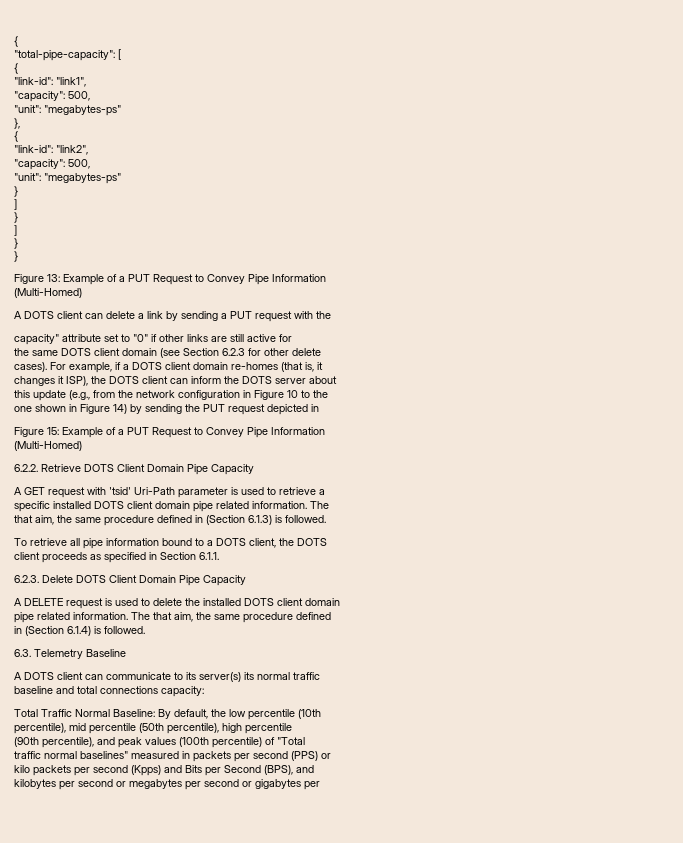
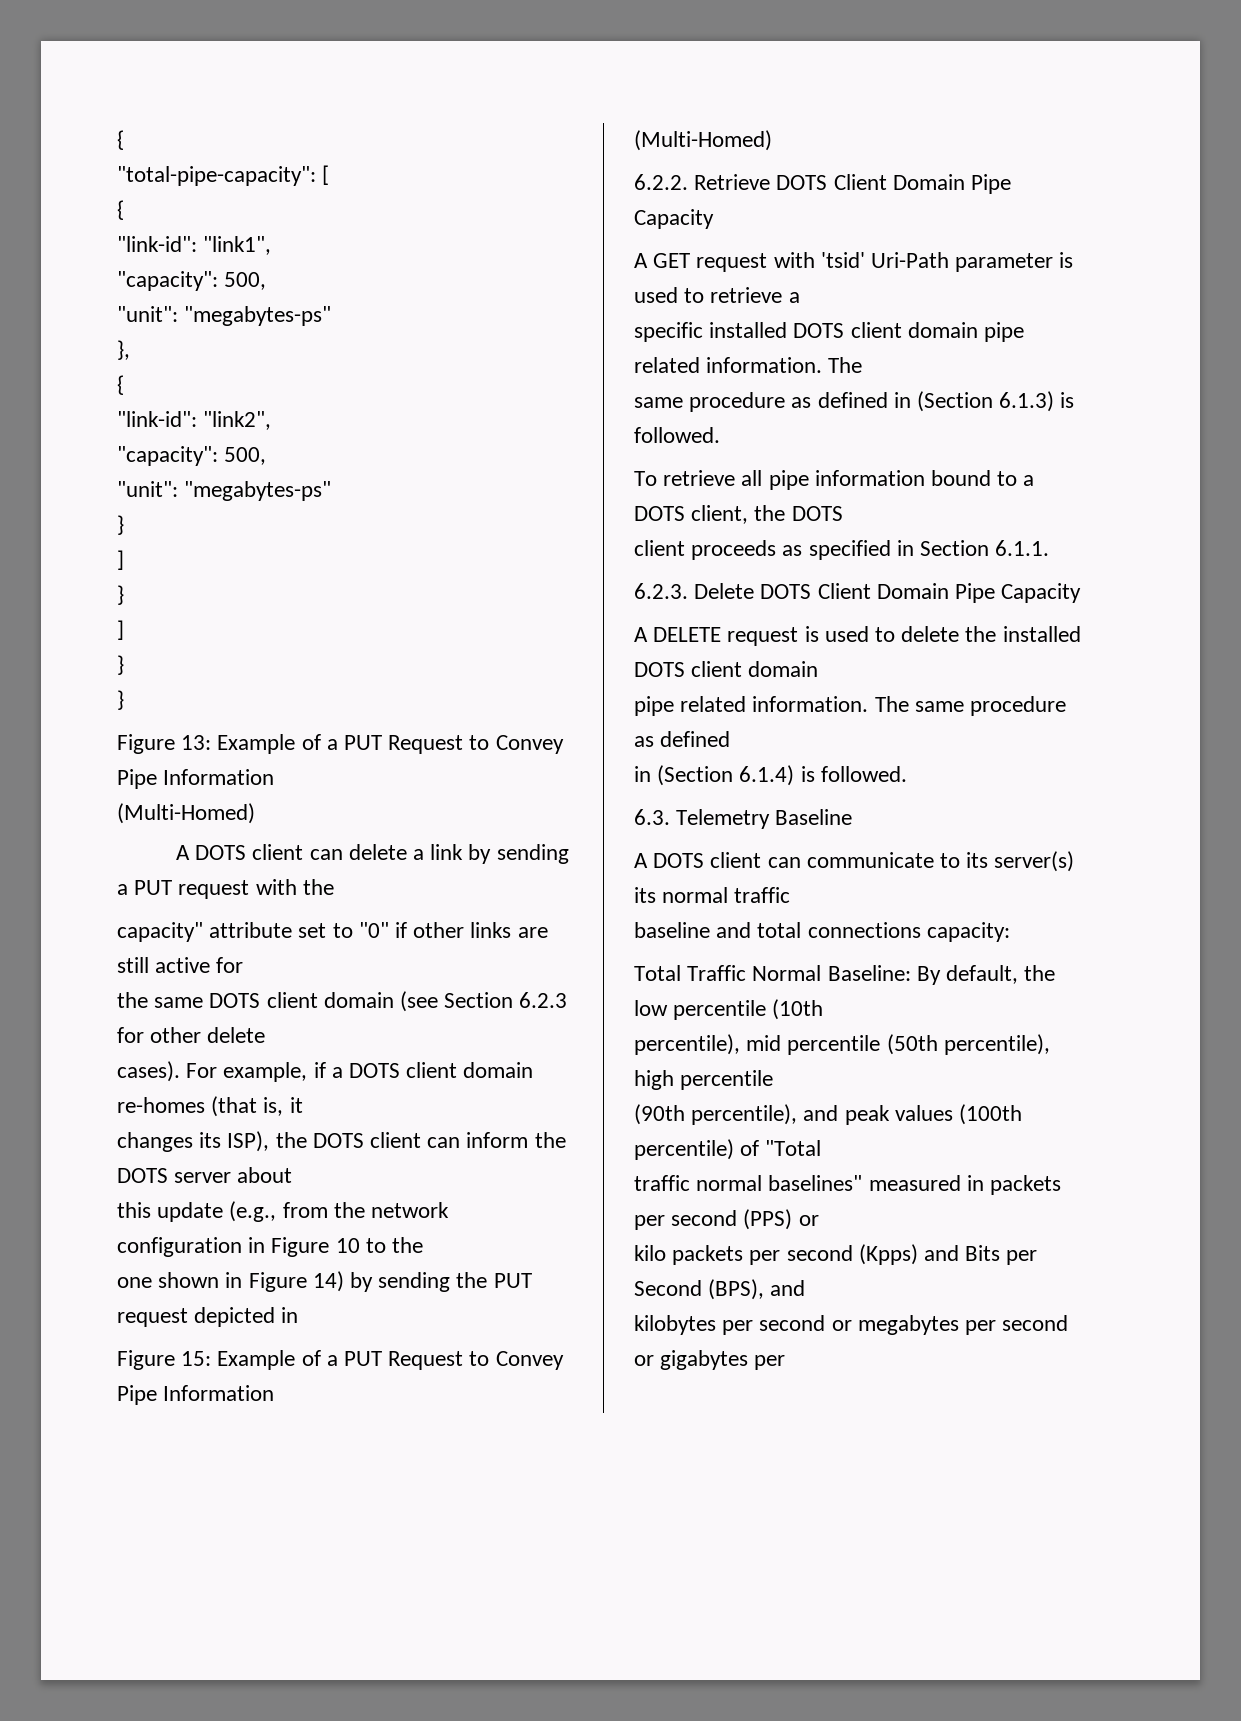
[58,376,64,384] it -> [199,1132,222,1148] its
[14,515,154,526] that aim, the same procedure -> [634,392,812,412] same procedure as
[153,612,293,623] that aim, the same procedure -> [914,696,1067,716] [634,736,654,747] same procedure as

